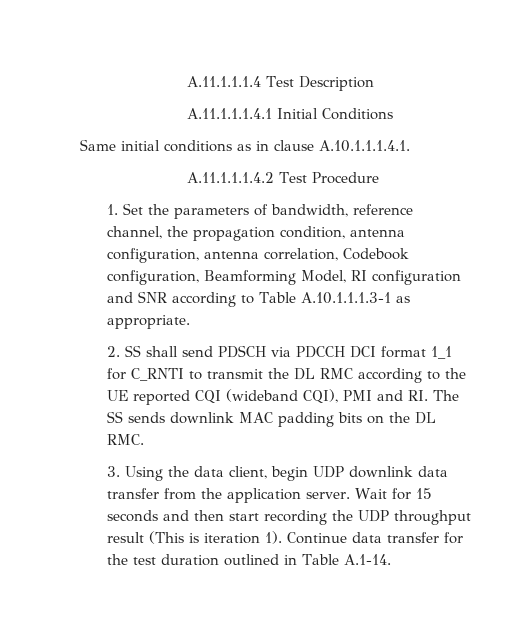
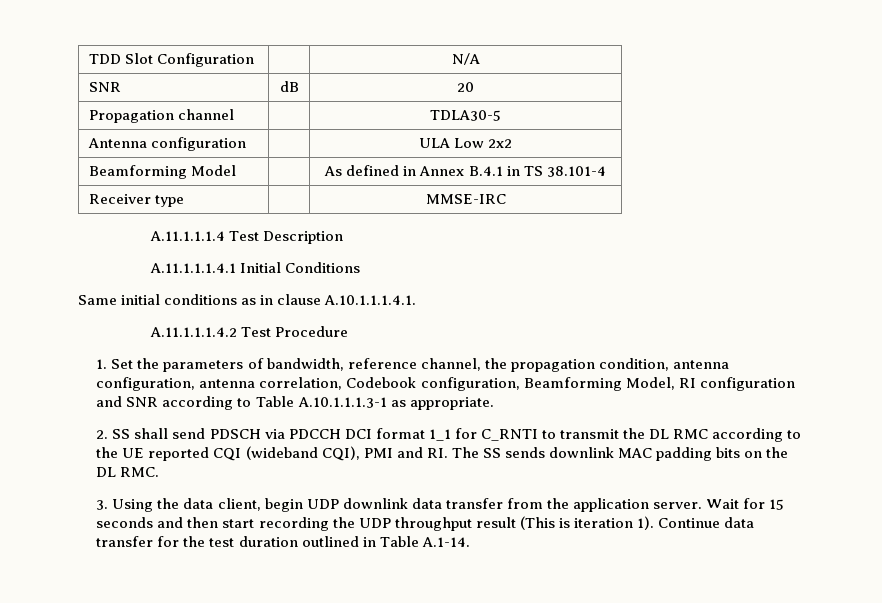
(187, 81) none -> [88,53,254,67] [451,53,480,65] [88,82,121,92] [279,81,299,92] [457,82,474,92] [88,109,234,123] [430,110,501,121] [87,137,246,151] [418,138,513,148] [88,165,236,179] [324,165,606,177] [88,194,184,207] [425,194,506,204] TDD Slot Configuration | | N/A // SNR | dB | 20 // Propagation channel | | TDLA30-5 // Antenna configuration | | ULA Low 2x2 // Beamforming Model | | As defined in Annex B.4.1 in TS 38.101-4 // Receiver type | | MMSE-IRC //

